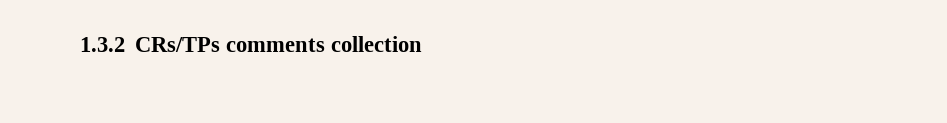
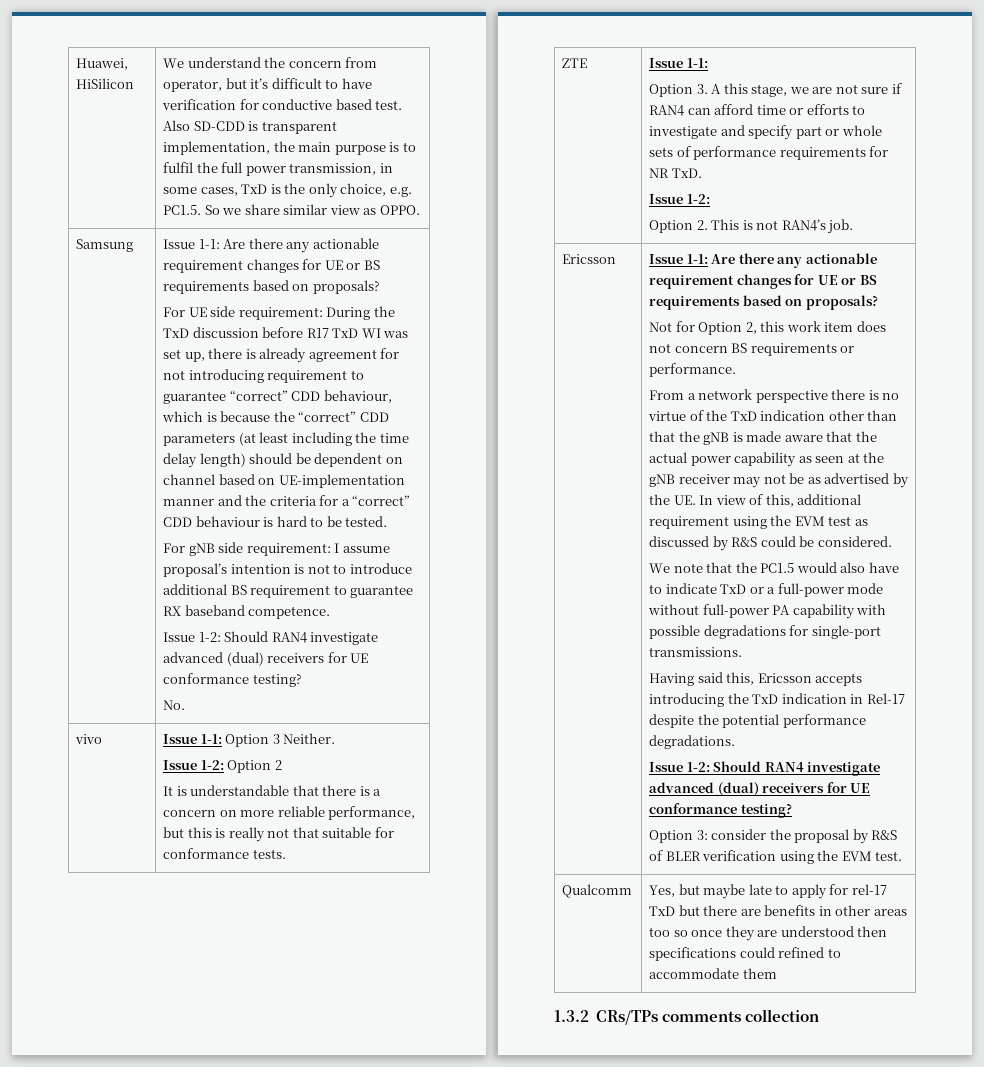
(80, 44) none -> [76,58,129,70] [76,78,135,89] [163,57,378,68] [163,78,372,92] [162,99,403,110] [163,120,337,134] [163,141,416,155] [163,162,393,176] [163,183,412,198] [163,204,420,215] [76,239,134,252] [163,238,379,253] [163,259,380,273] [163,280,380,294] [163,306,395,320] [163,327,409,338] [163,348,400,363] [163,369,364,383] [163,390,392,404] [162,411,389,422] [163,432,409,446] [163,453,403,468] [163,474,405,488] [163,495,411,506] [163,516,388,527] [163,542,390,556] [163,563,412,577] [163,584,414,598] [163,605,331,619] [163,631,379,645] [163,652,369,666] [163,673,302,687] [163,700,186,710] [75,734,103,744] [163,733,336,747] [163,760,282,773] [163,785,382,796] [163,806,416,820] [163,827,394,842] [163,848,286,859] [562,58,588,68] [649,58,708,68] [649,83,902,97] [649,104,866,116] [649,125,882,140] [649,146,889,160] [649,168,702,178] [649,194,710,204] [649,219,854,234] [562,254,617,264] [649,253,877,268] [649,274,877,289] [649,295,878,310] [649,321,886,335] [649,343,855,356] [649,363,737,377] [649,389,900,403] [648,410,898,421] [649,431,877,445] [649,452,885,467] [649,473,909,488] [649,494,862,507] [649,515,868,529] [649,536,892,551] [649,562,899,573] [649,583,884,597] [648,604,887,619] [649,625,881,639] [649,647,743,657] [649,672,863,686] [649,693,905,707] [649,714,866,728] [649,735,736,749] [649,761,881,776] [649,782,871,796] [649,803,792,818] [649,829,898,844] [649,850,903,864] [562,884,633,898] [649,884,887,899] [649,905,907,916] [649,926,888,941] [649,947,841,961] [649,968,777,979] Huawei, HiSilicon | We understand the concern from operator, but it’s difficult to have verification for conductive based test. Also SD-CDD is transparent implementation, the main purpose is to fulfil the full power transmission, in some cases, TxD is the only choice, e.g. PC1.5. So we share similar view as OPPO. // Samsung | Issue 1-1: Are there any actionable requirement changes for UE or BS requirements based on proposals? // For UE side requirement: During the TxD discussion before R17 TxD WI was set up, there is already agreement for not introducing requirement to guarantee “correct” CDD behaviour, which is because the “correct” CDD parameters (at least including the time delay length) should be dependent on channel based on UE-implementation manner and the criteria for a “correct” CDD behaviour is hard to be tested. // For gNB side requirement: I assume proposal’s intention is not to introduce additional BS requirement to guarantee RX baseband competence. // Issue 1-2: Should RAN4 investigate advanced (dual) receivers for UE conformance testing? // No. // vivo | Issue 1-1: Option 3 Neither. // Issue 1-2: Option 2 // It is understandable that there is a concern on more reliable performance, but this is really not that suitable for conformance tests. // ZTE | Issue 1-1: // Option 3. A this stage, we are not sure if RAN4 can afford time or efforts to investigate and specify part or whole sets of performance requirements for NR TxD. // Issue 1-2: // Option 2. This is not RAN4’s job. // Ericsson | Issue 1-1: Are there any actionable requirement changes for UE or BS requirements based on proposals? // Not for Option 2, this work item does not concern BS requirements or performance. // From a network perspective there is no virtue of the TxD indication other than that the gNB is made aware that the actual power capability as seen at the gNB receiver may not be as advertised by the UE. In view of this, additional requirement using the EVM test as discussed by R&S could be considered. // We note that the PC1.5 would also have to indicate TxD or a full-power mode without full-power PA capability with possible degradations for single-port transmissions. // Having said this, Ericsson accepts introducing the TxD indication in Rel-17 despite the potential performance degradations. // Issue 1-2: Should RAN4 investigate advanced (dual) receivers for UE conformance testing? // Option 3: consider the proposal by R&S of BLER verification using the EVM test. // Qualcomm | Yes, but maybe late to apply for rel-17 TxD but there are benefits in other areas too so once they are understood then specifications could refined to accommodate them //

